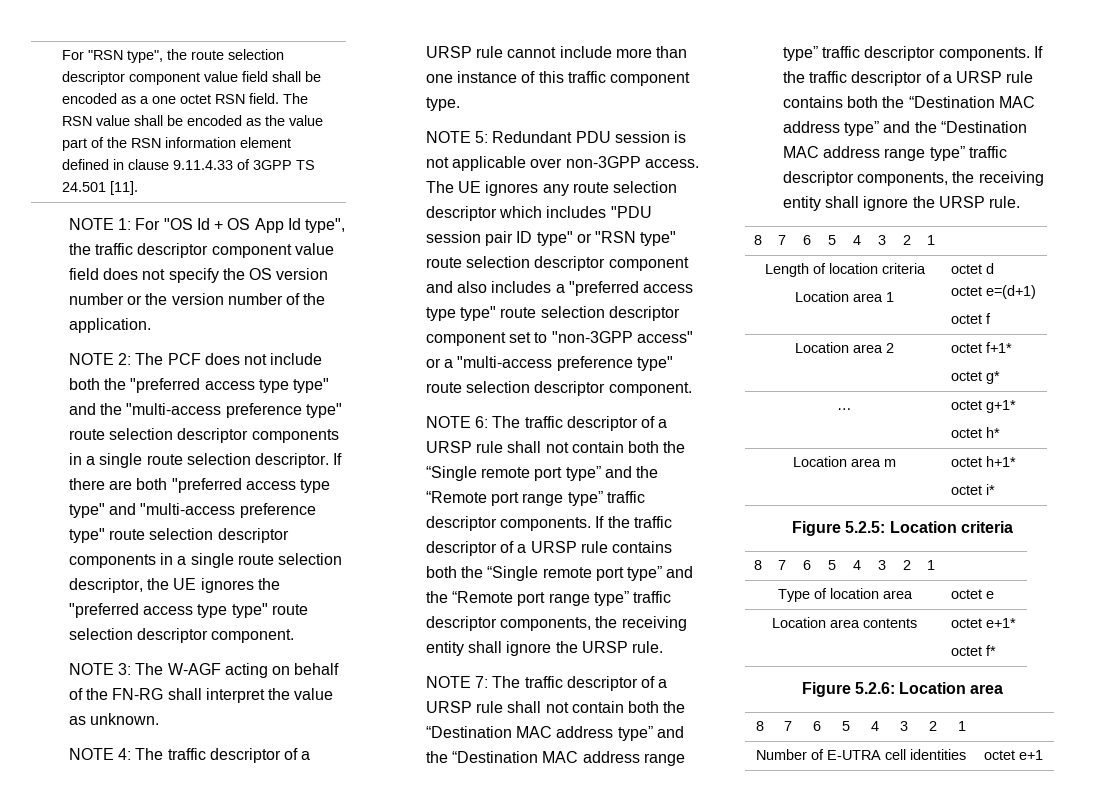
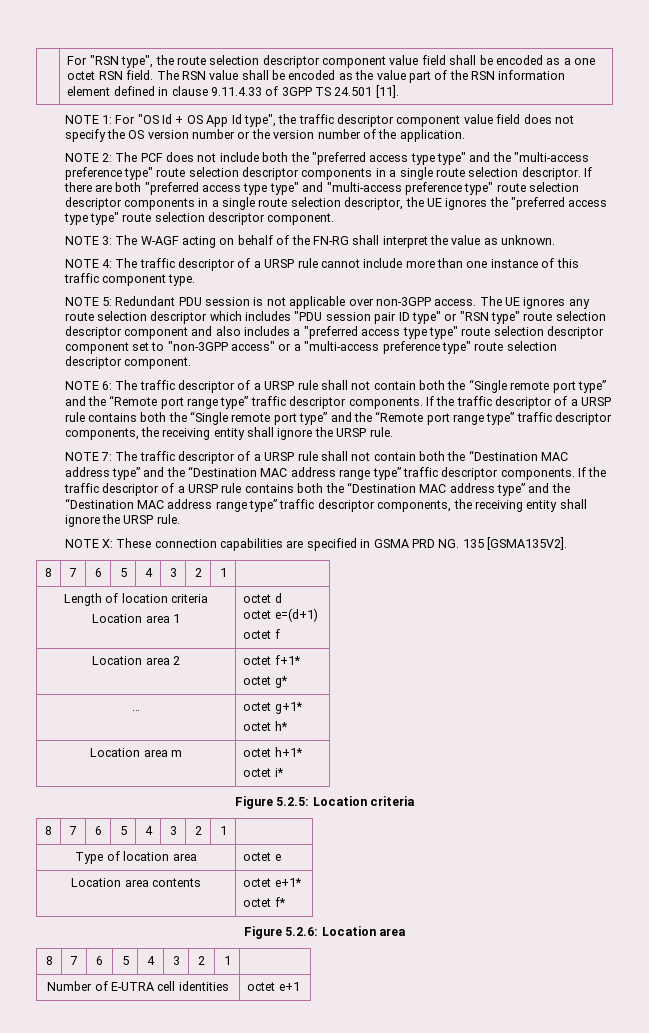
(1021, 202) none -> [64,537,568,551] // NOTE X: These connection capabilities are specified in GSMA PRD NG. 135 [GSMA135V2].

